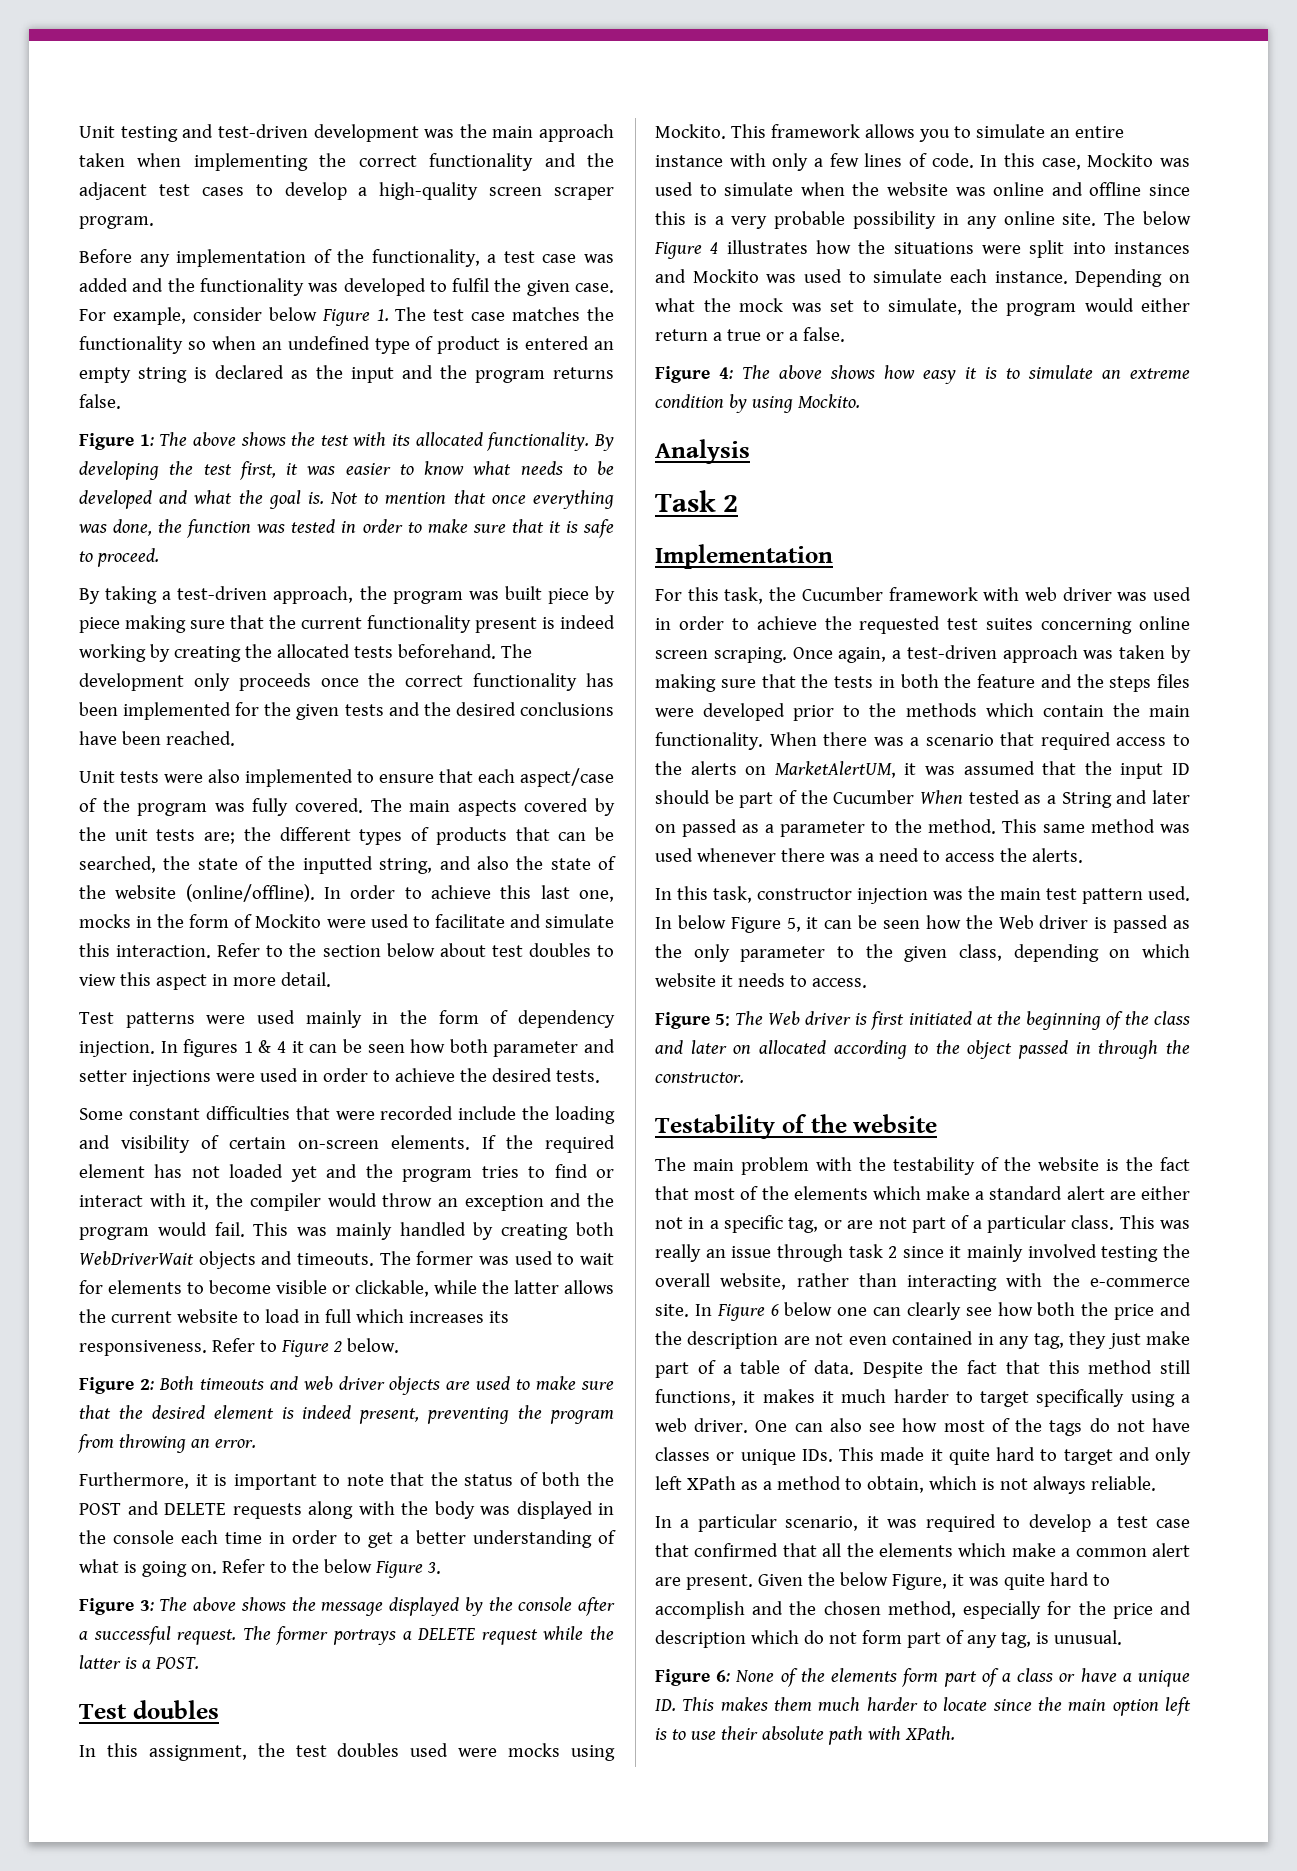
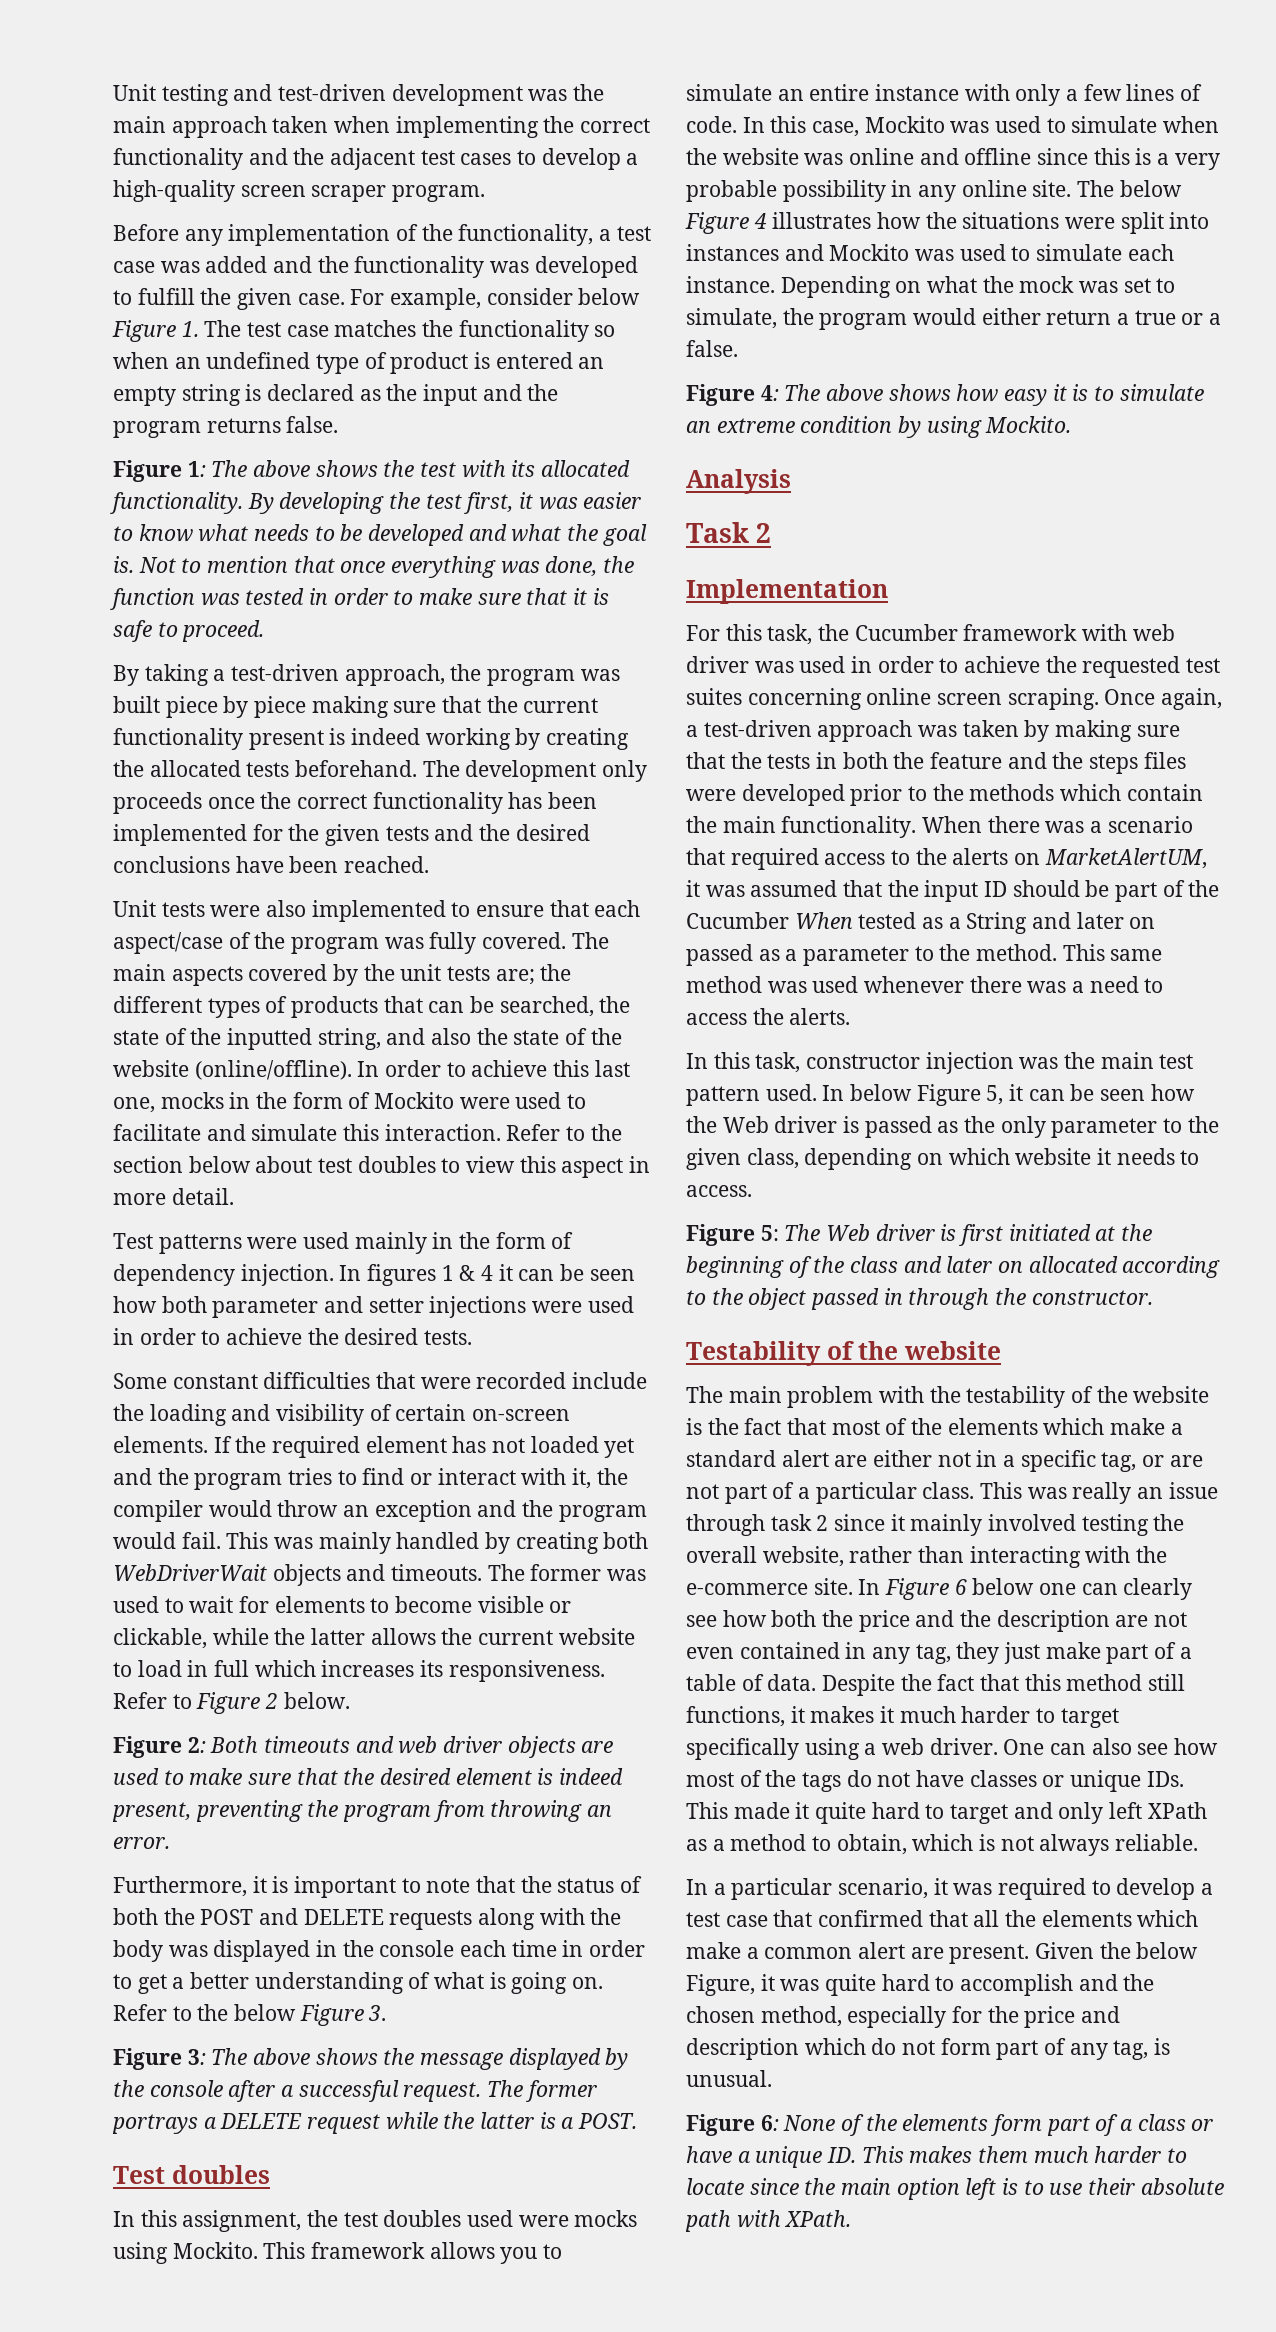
[452,278,490,292] fulfil -> [137,288,195,305] fulfill

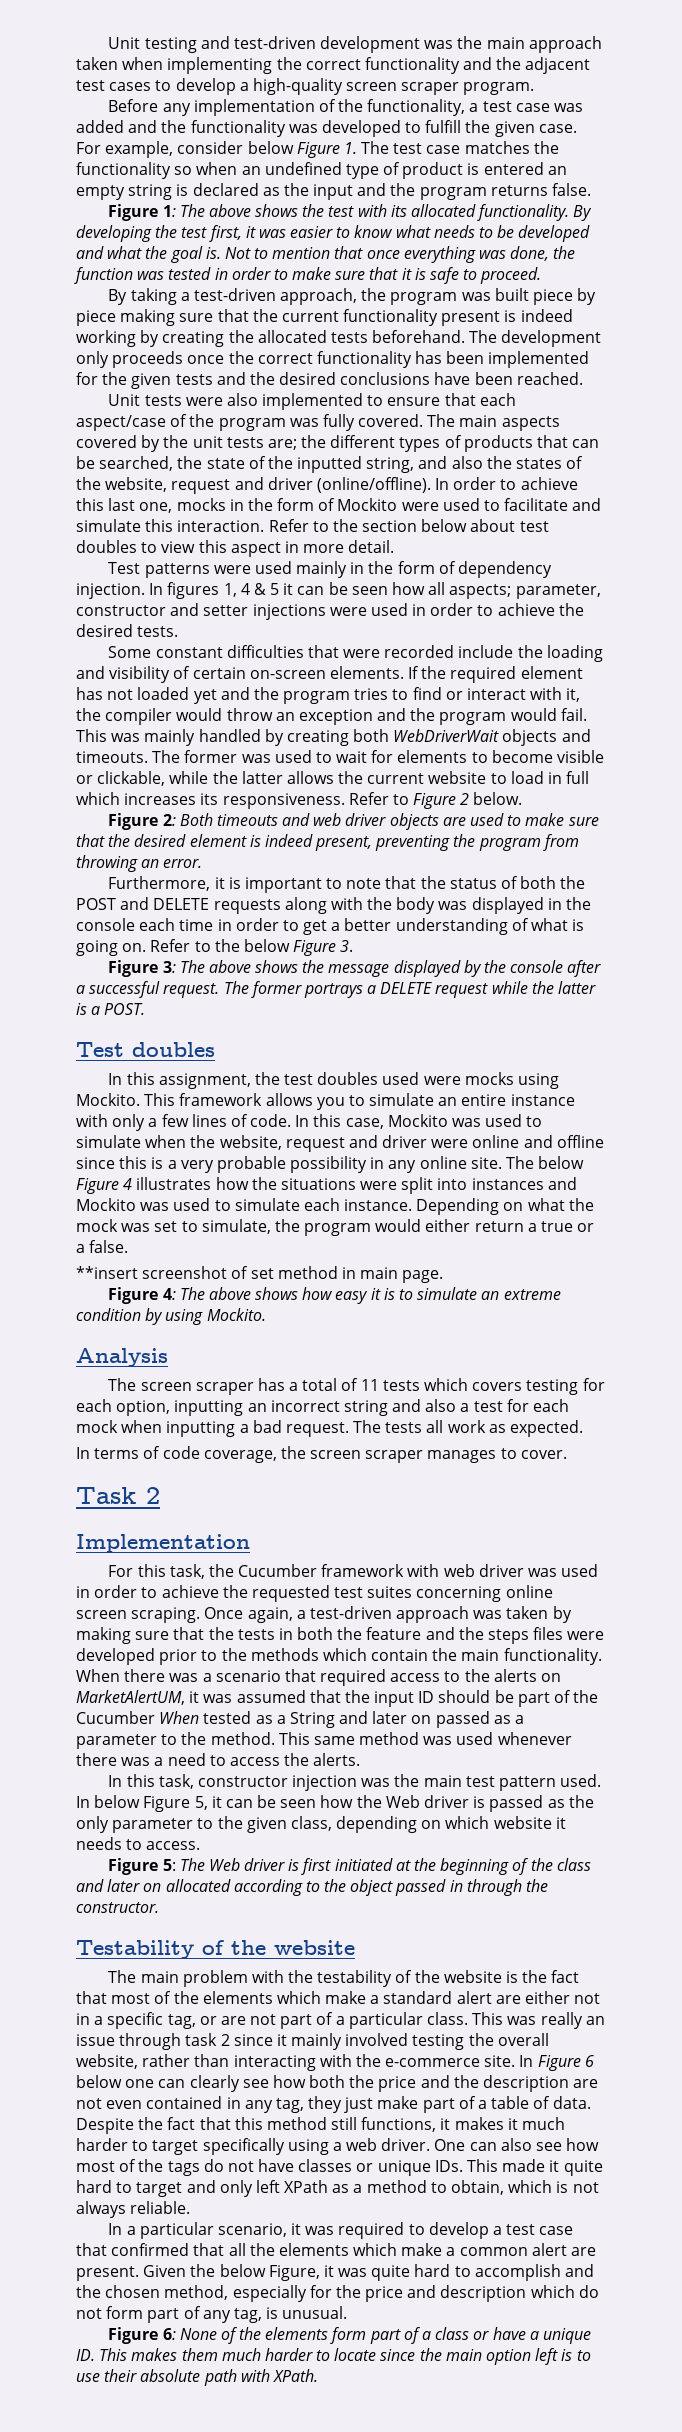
[513,1028,622,1045] [113,1060,189,1077] state of the website -> [516,456,584,469] [76,477,313,494] states of the website, request and driver
[441,1264,635,1281] [113,1296,319,1318] 1 & 4 it can be seen how both parameter -> [223,582,601,599] [76,605,166,616] 1, 4 & 5 it can be seen how all aspects; parameter, constructor
[722,148,844,165] website was -> [219,1135,469,1152] website, request and driver were
(738, 348) none -> [76,1266,444,1283] // **insert screenshot of set method in main page.
(791, 481) none -> [108,1378,605,1395] [76,1399,570,1416] [76,1420,584,1437] [76,1446,567,1463] // The screen scraper has a total of 11 tests which covers testing for each option, inputting an incorrect string and also a test for each mock when inputting a bad request. The tests all work as expected. // In terms of code coverage, the screen scraper manages to cover.

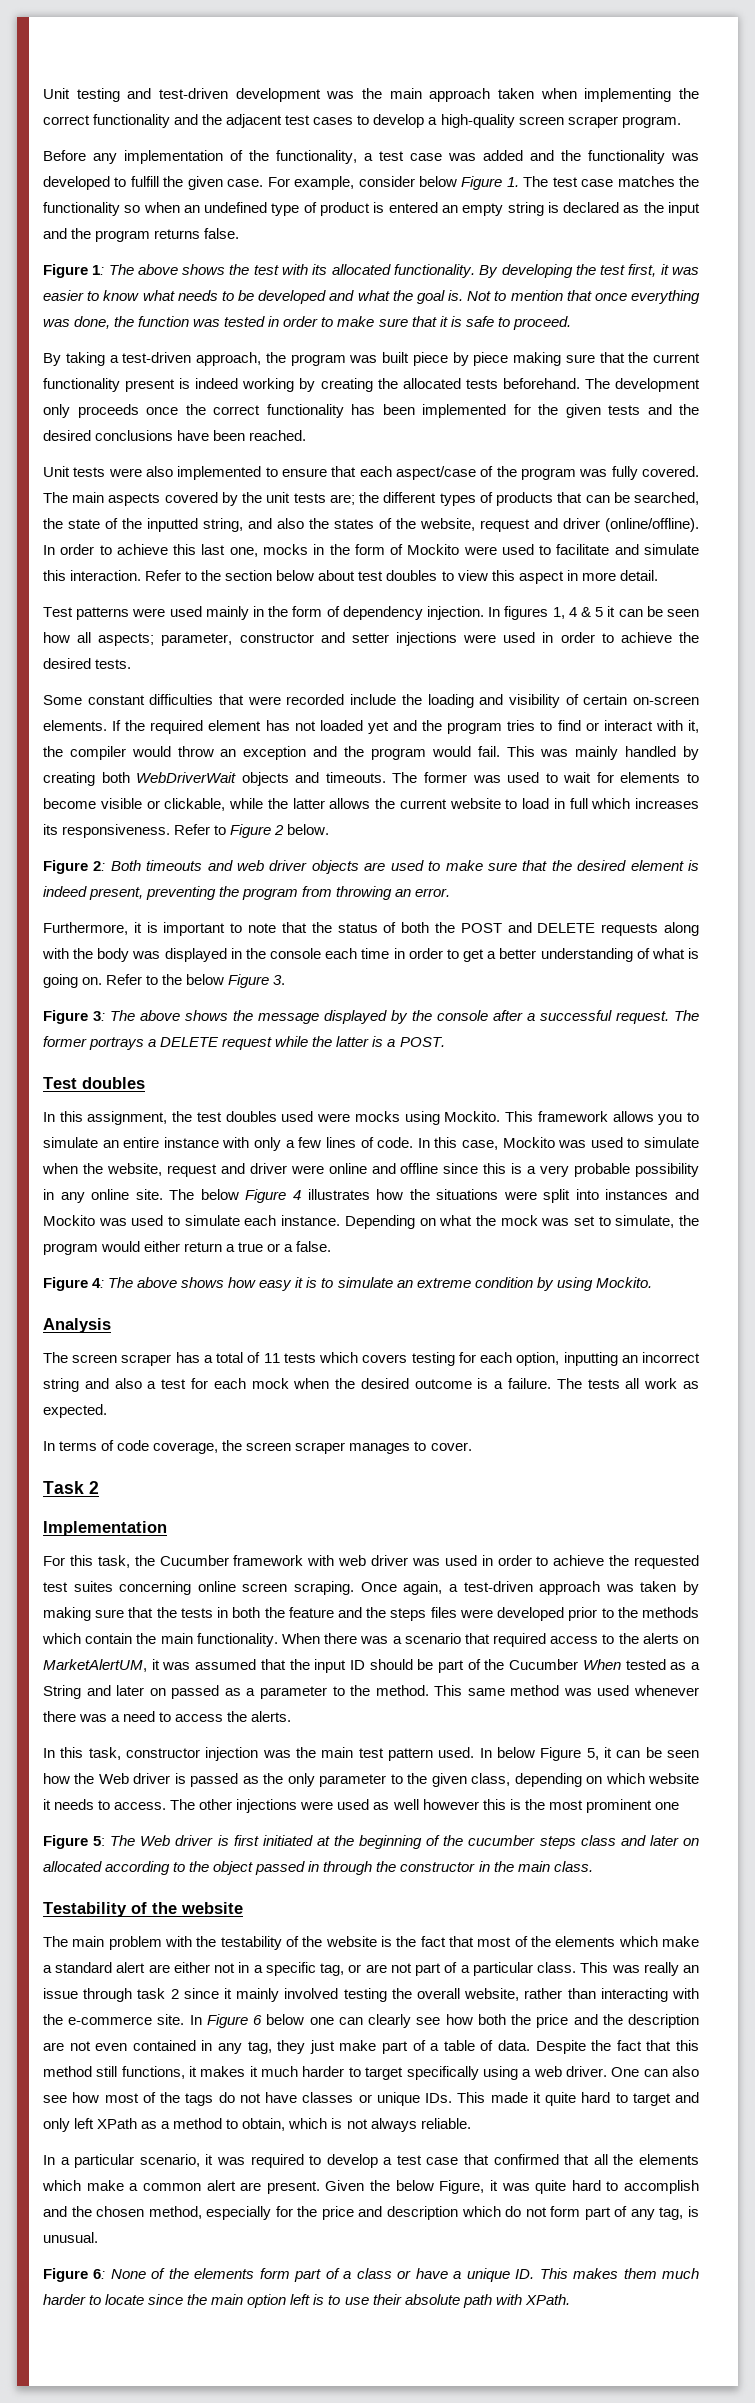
[76,1266,444,1283] // **insert screenshot of set method in main page. -> (332, 1246) none
[166,1420,349,1437] inputting a bad request. -> [335,1378,552,1389] the desired outcome is a failure.
(201, 1845) none -> [170,1799,679,1813] The other injections were used as well however this is the most prominent one
(553, 1864) none -> [468,1835,576,1849] cucumber steps
[76,1902,159,1913] constructor. -> [400,1861,593,1872] constructor in the main class.

